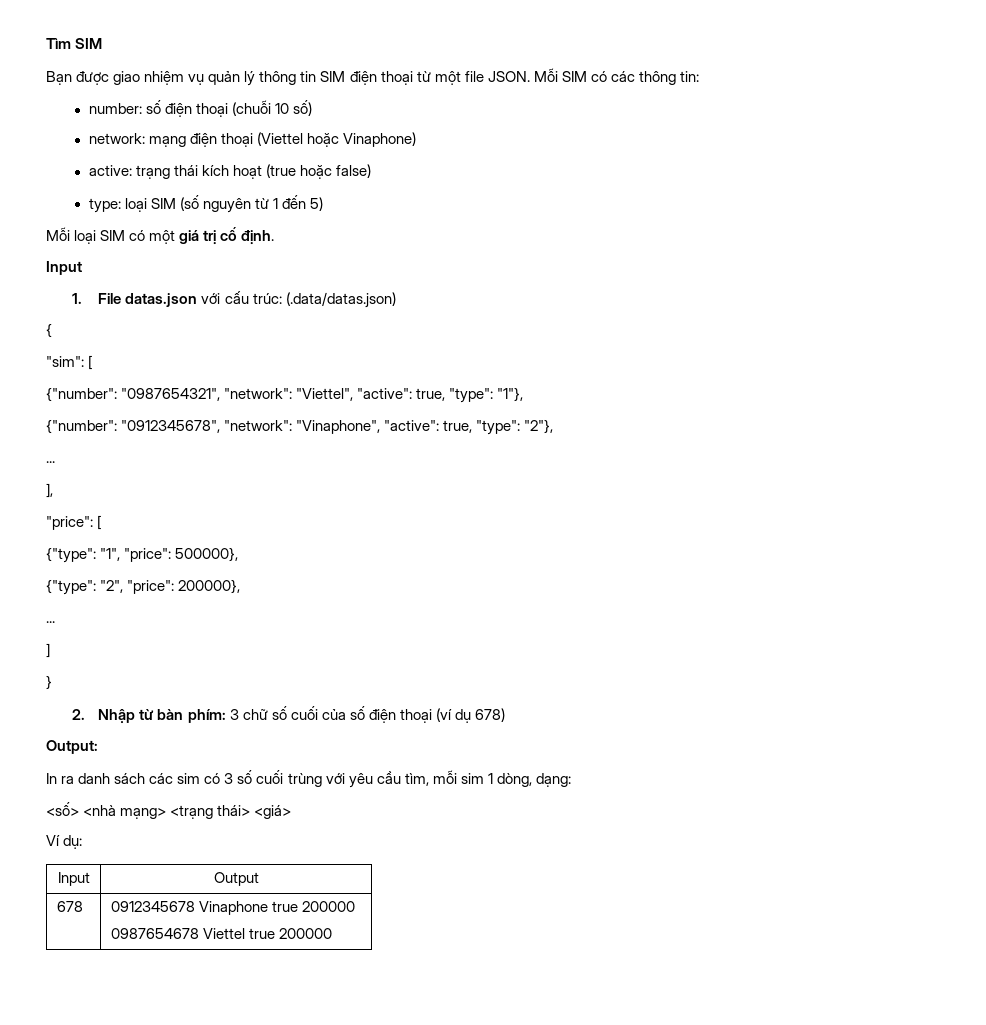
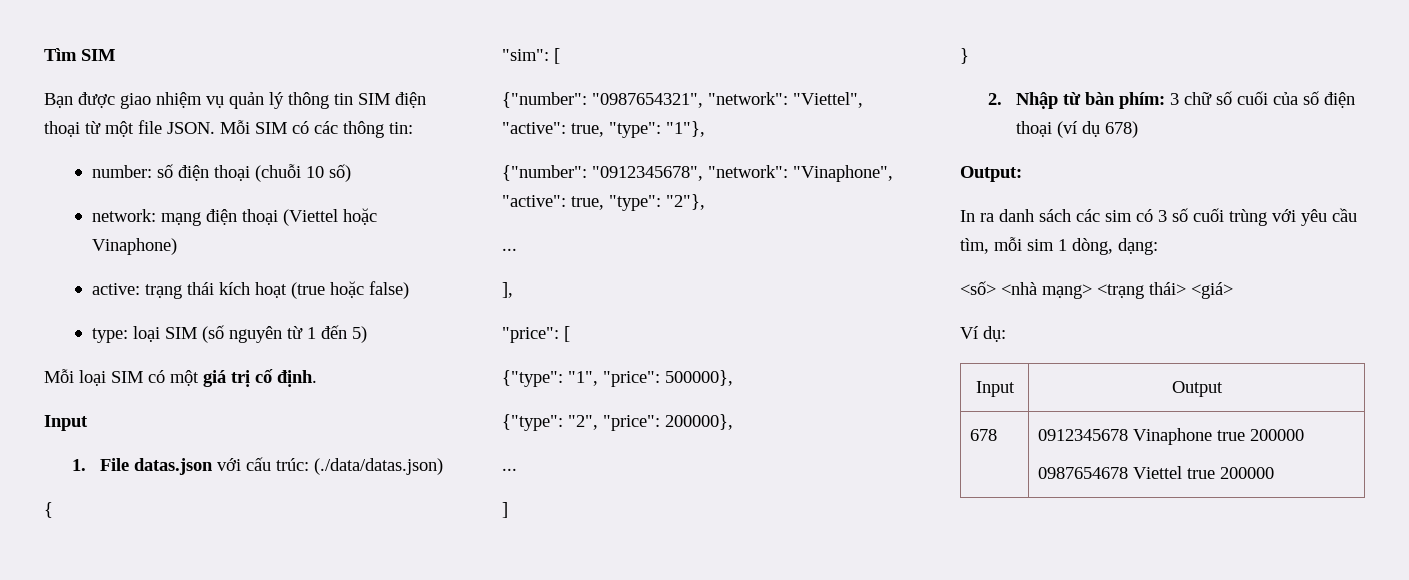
[285,292,396,308] (.data/datas.json) -> [313,458,443,475] (./data/datas.json)

